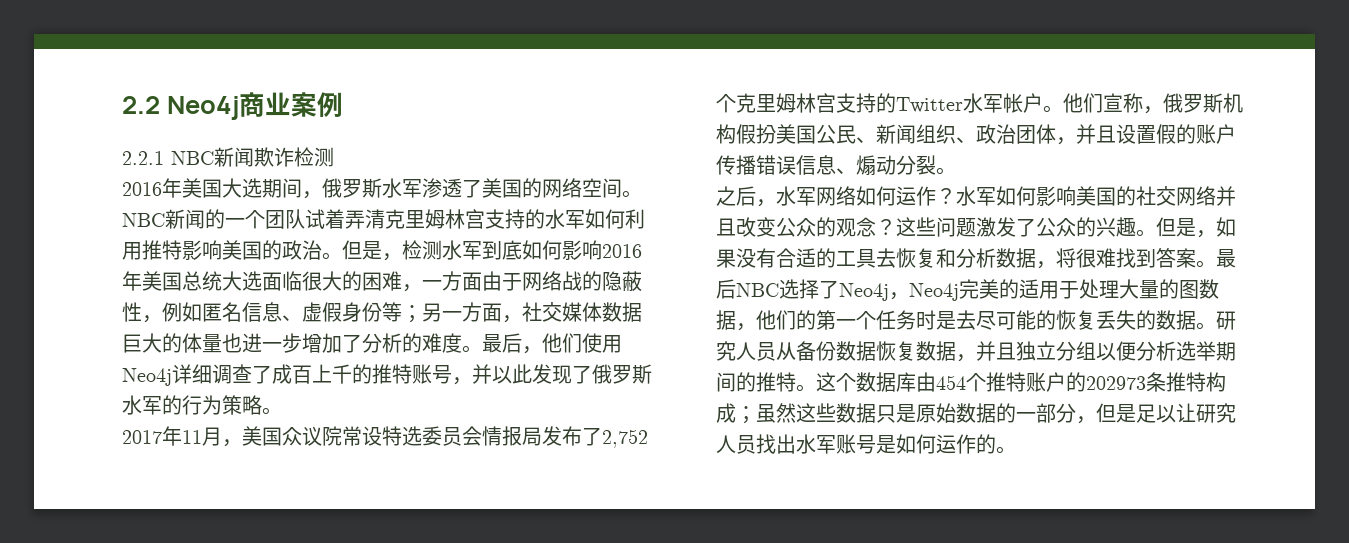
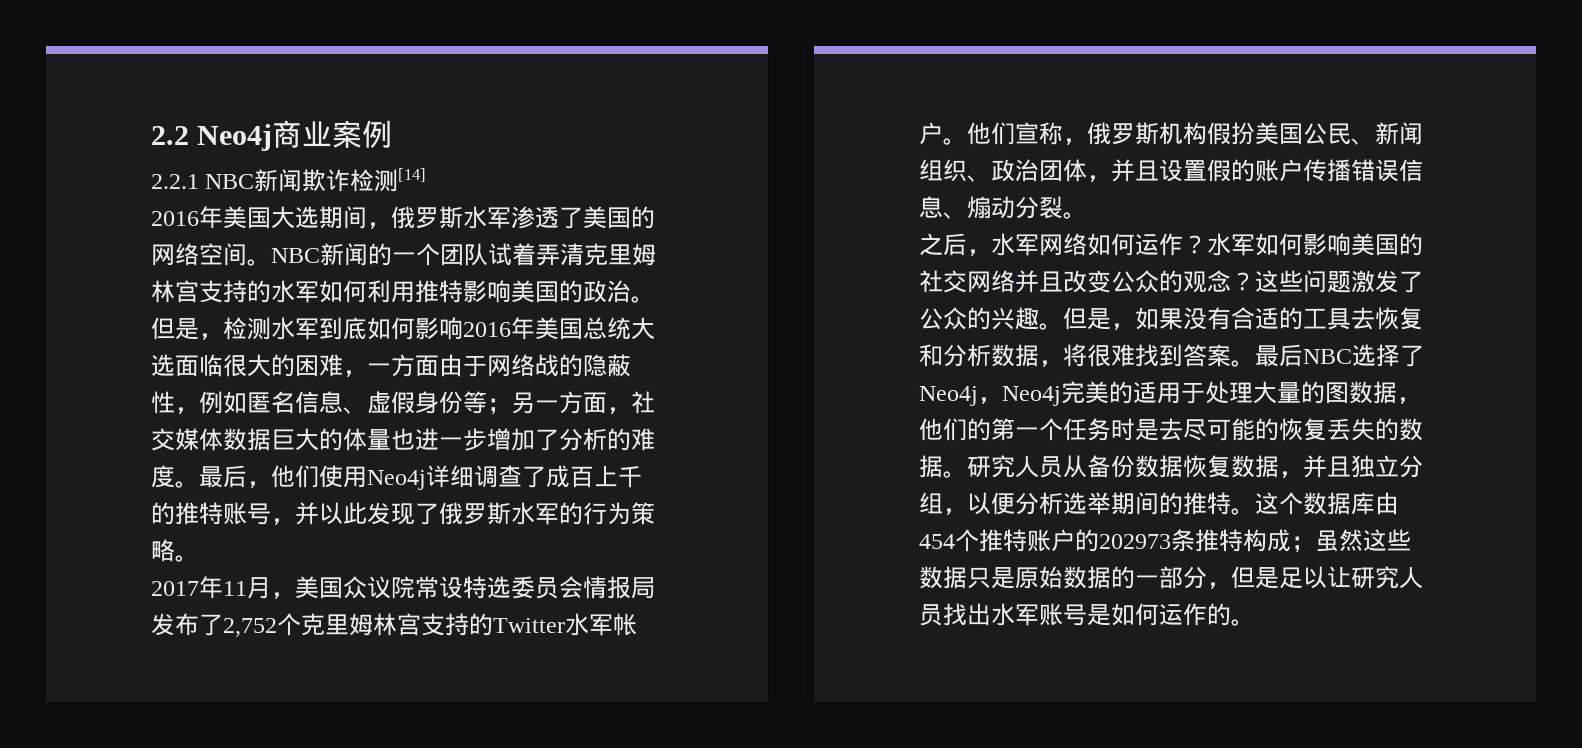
(334, 157) none -> [398,168,427,182] [14]
(1096, 350) none -> [943,508,967,515] ，

